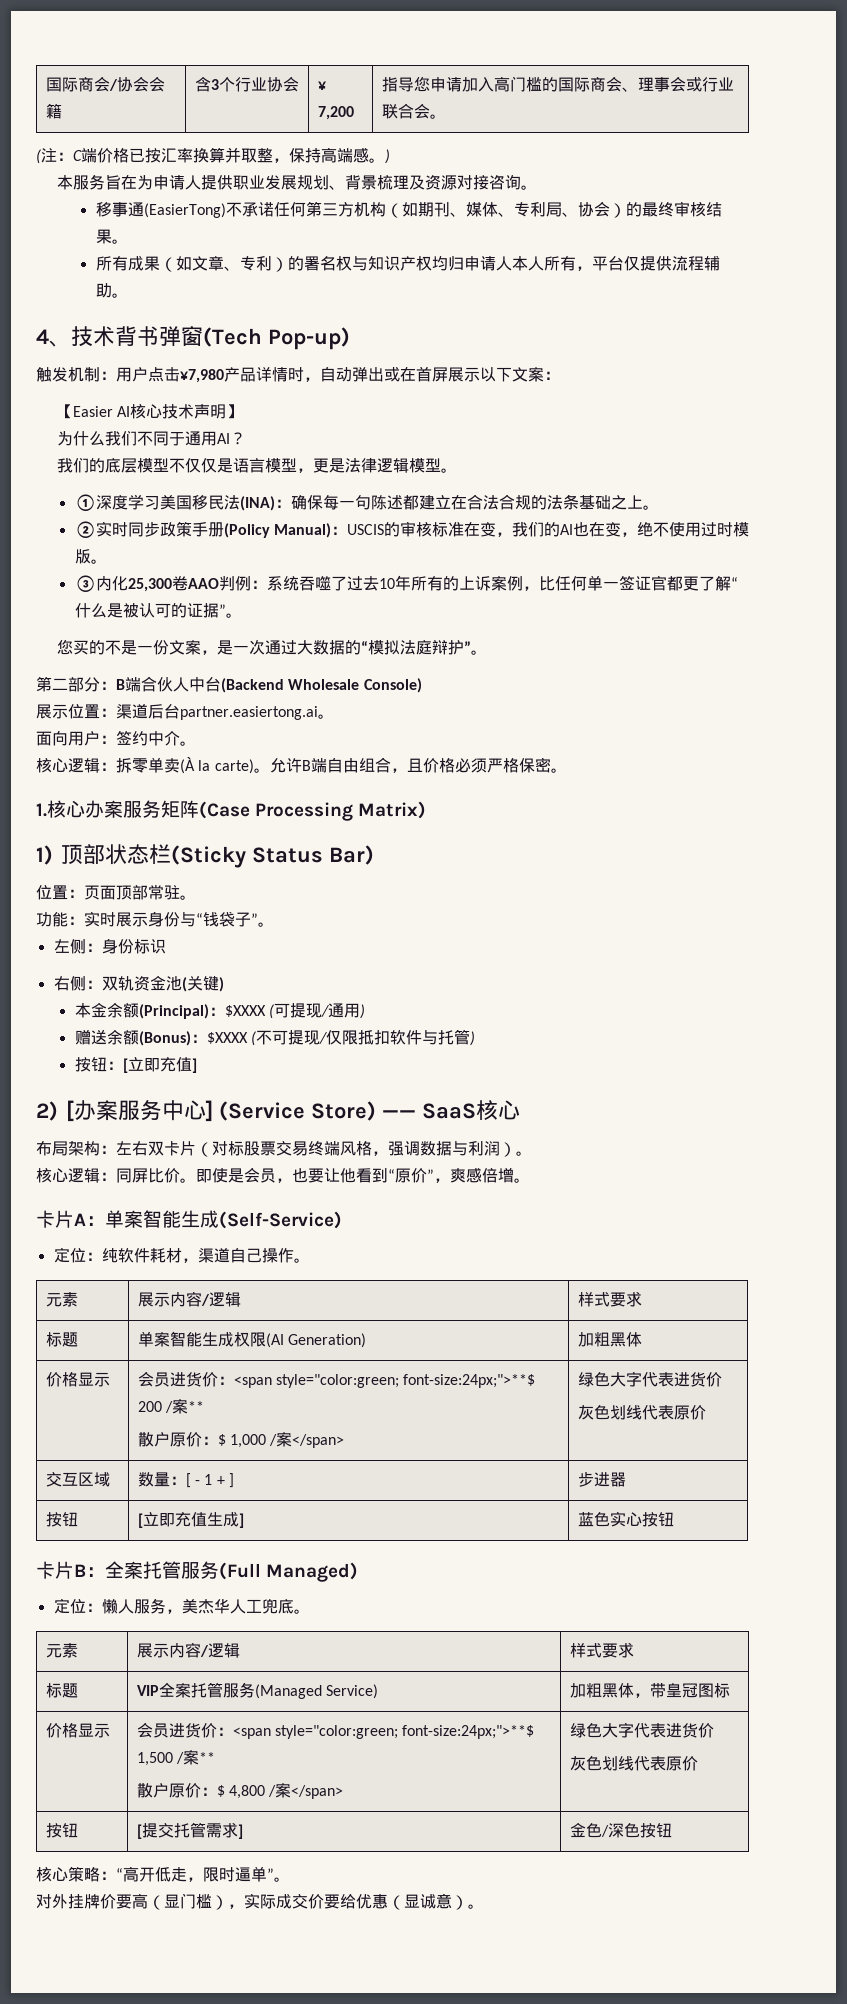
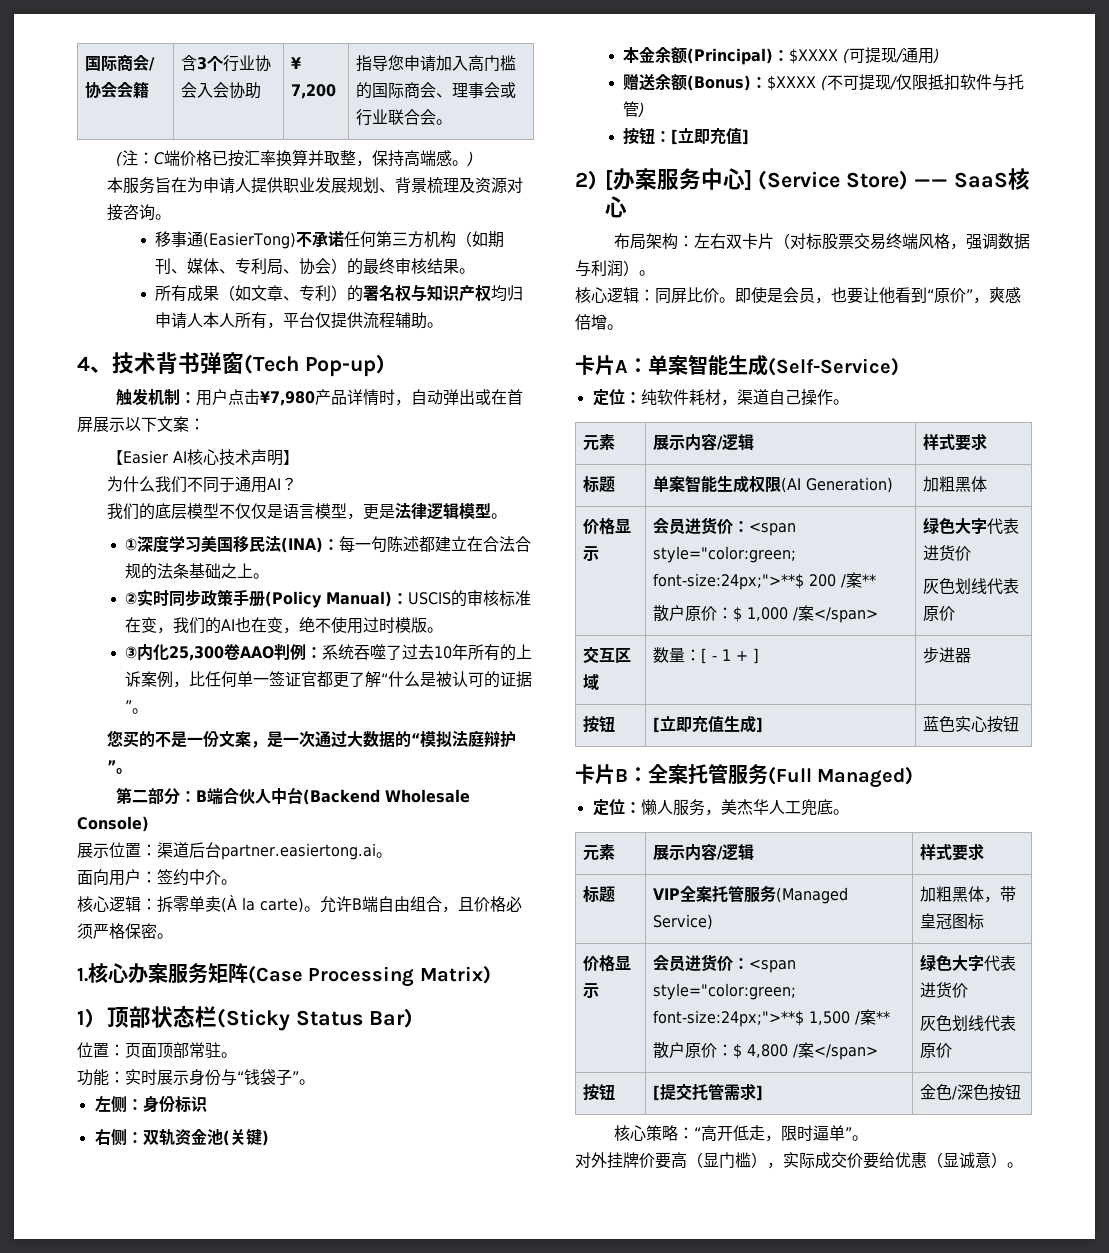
(299, 84) none -> [197,82,262,99] 入会协助
[290,495,323,510] 确保 -> (339, 544) none

